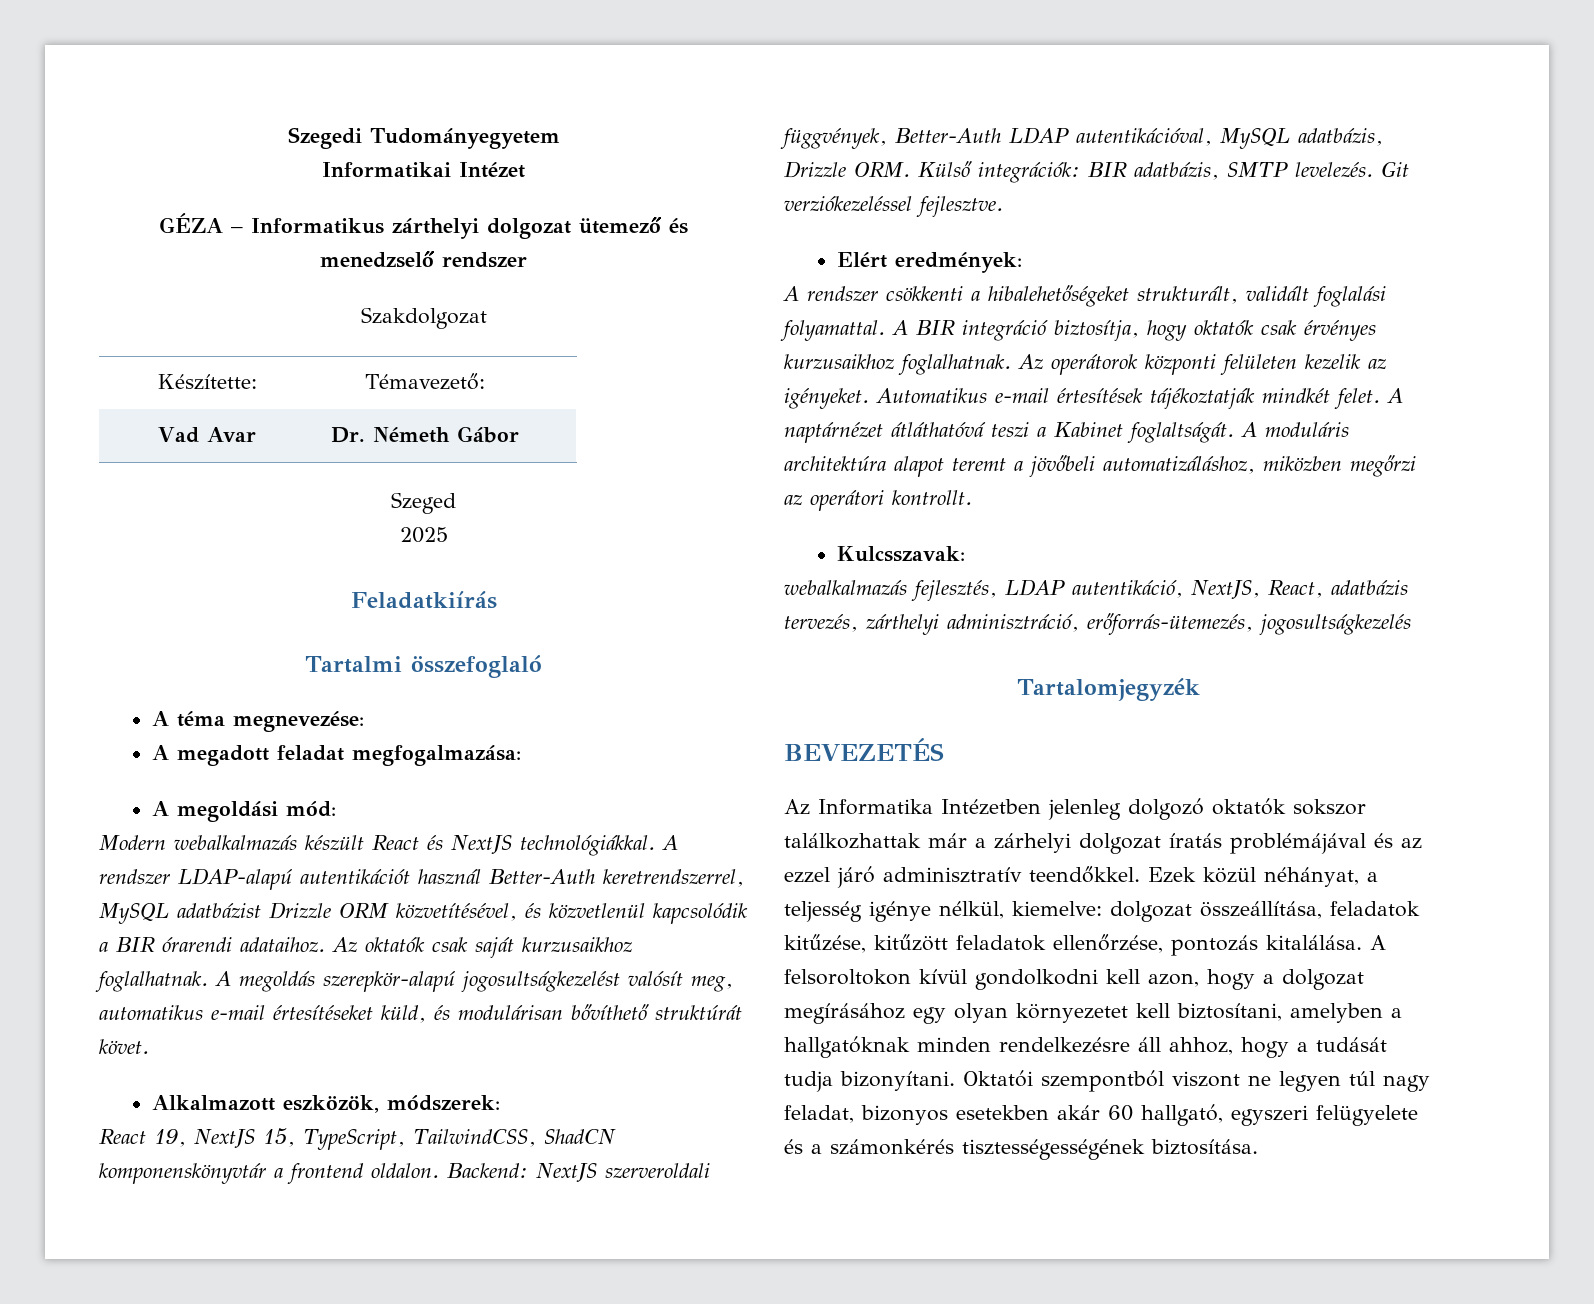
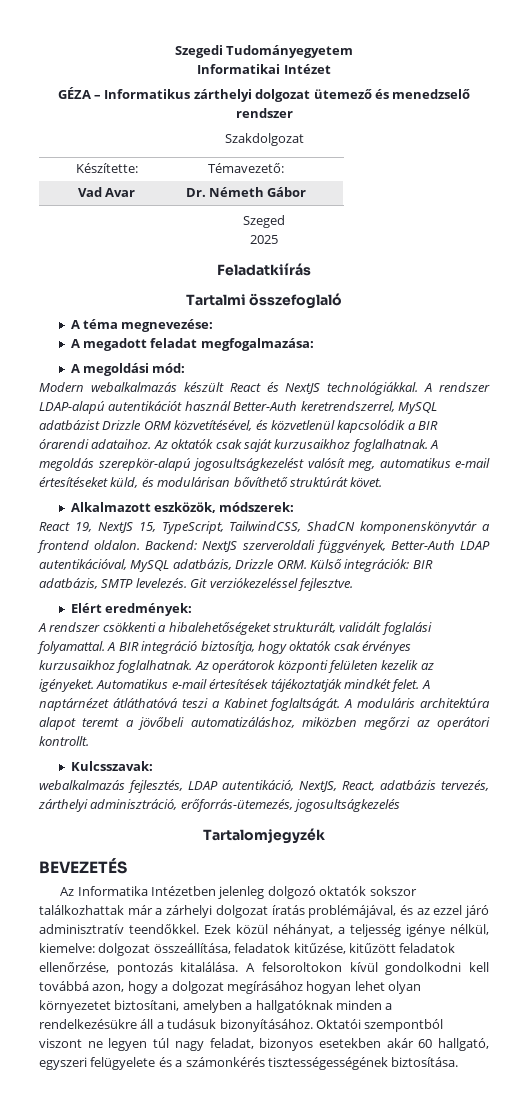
[1230,833,1366,854] problémájával -> [308,905,397,918] problémájával,
(1140, 976) none -> [39,981,89,991] továbbá
[913,1007,946,1024] egy -> [306,981,385,994] hogyan lehet
[1136,1003,1170,1018] kell -> (111, 1006) none
[999,1037,1387,1058] [784,1071,955,1092] rendelkezésre áll ahhoz, hogy a tudását tudja bizonyítani. -> [385,1003,393,1010] [39,1019,313,1032] a rendelkezésükre áll a tudásuk bizonyításához.

